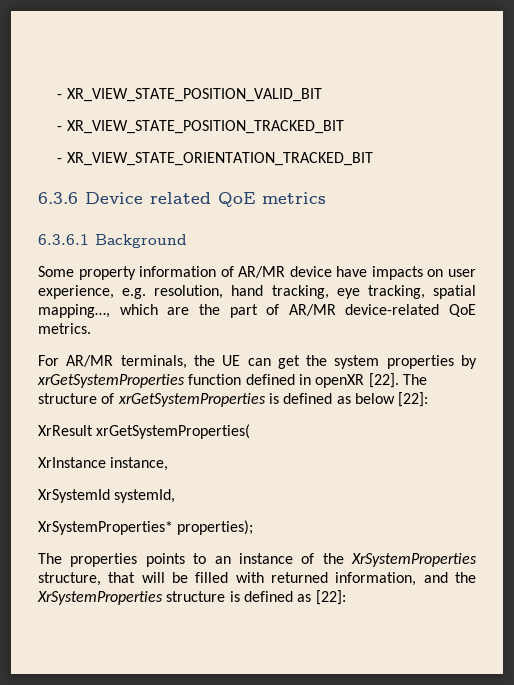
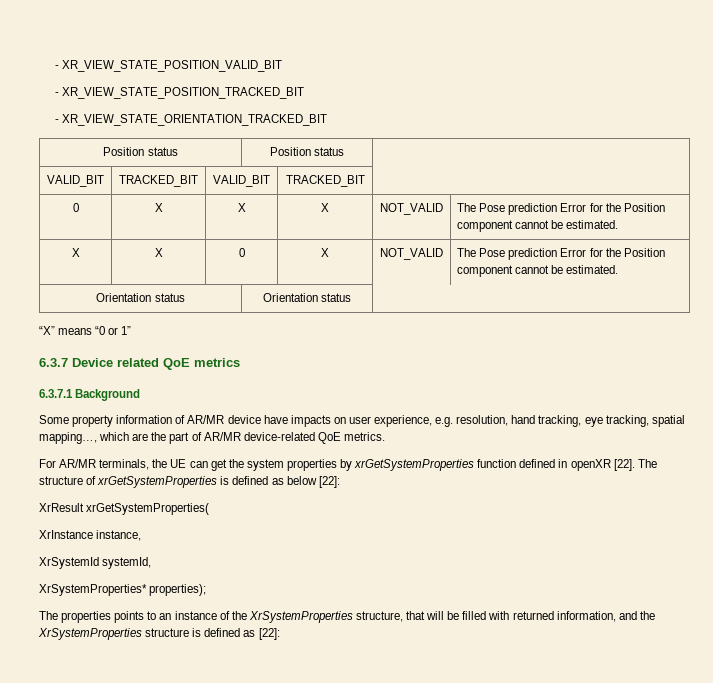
[38,192,78,204] // 6.3.6 -> [103,147,178,156] [269,147,345,156] [47,175,104,187] [119,175,198,187] [213,175,270,187] [285,175,365,187] [72,203,79,212] [154,203,163,212] [237,203,246,212] [321,203,329,212] [380,203,443,215] [457,203,665,215] [457,220,619,232] [71,248,80,257] [154,248,163,257] [238,248,245,257] [321,248,329,257] [380,248,443,260] [457,248,665,260] [457,265,619,277] [96,293,185,302] [262,293,352,302] [39,326,132,335] [39,358,68,367] // Position status | Position status | // VALID_BIT | TRACKED_BIT | VALID_BIT | TRACKED_BIT | // 0 | X | X | X | NOT_VALID | The Pose prediction Error for the Position component cannot be estimated. // X | X | 0 | X | NOT_VALID | The Pose prediction Error for the Position component cannot be estimated. // Orientation status | Orientation status | // “X” means “0 or 1” // 6.3.7
[38,234,89,245] 6.3.6.1 -> [39,389,73,398] 6.3.7.1

